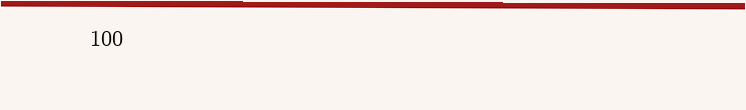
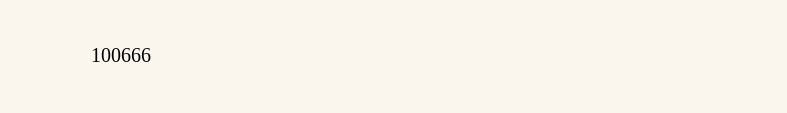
[90,30,124,47] 100 -> [91,48,151,62] 100666

